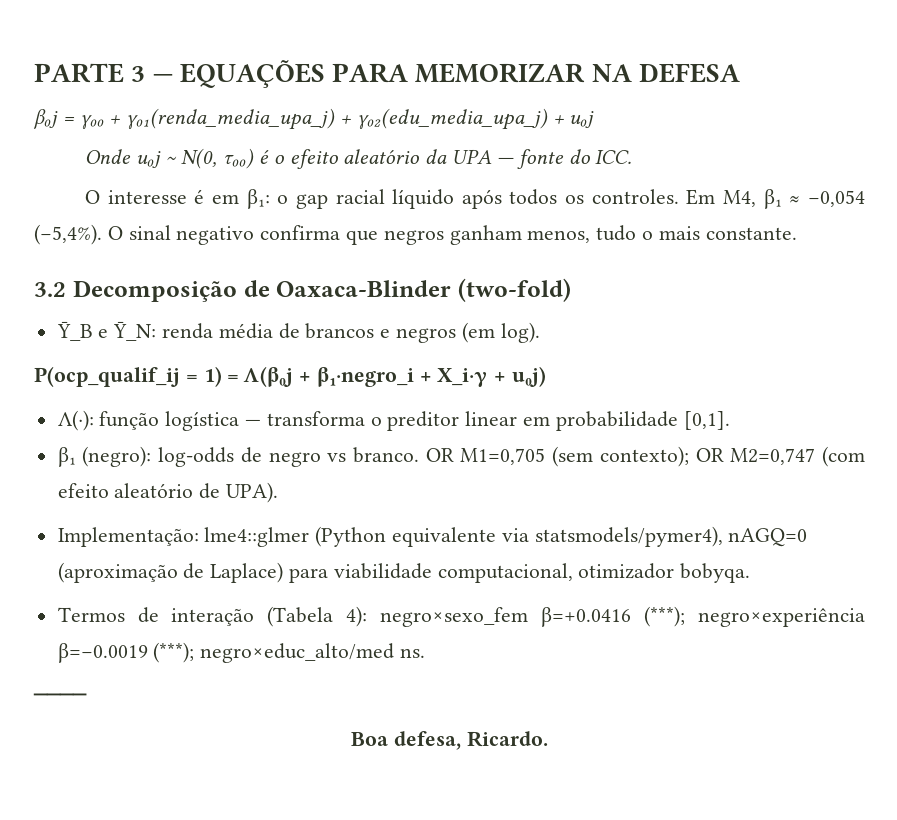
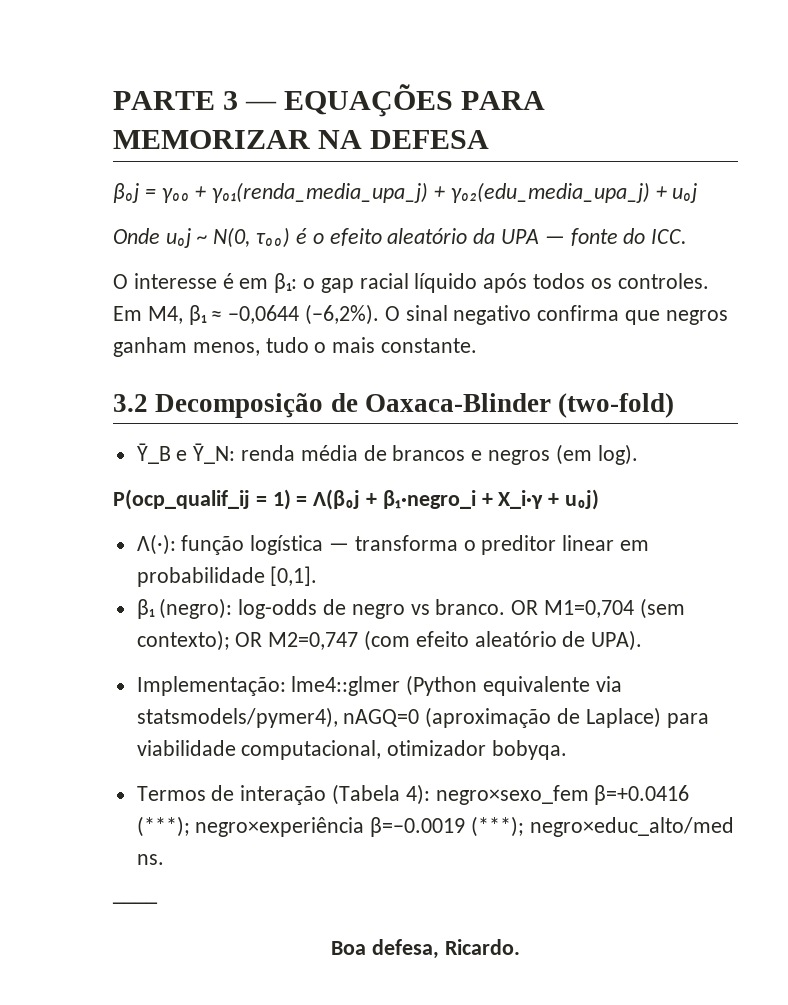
[807,190,865,207] [34,224,102,245] −0,054 (−5,4%). -> [228,304,380,325] −0,0644 (−6,2%).
[460,448,546,465] M1=0,705 -> [544,600,635,618] M1=0,704

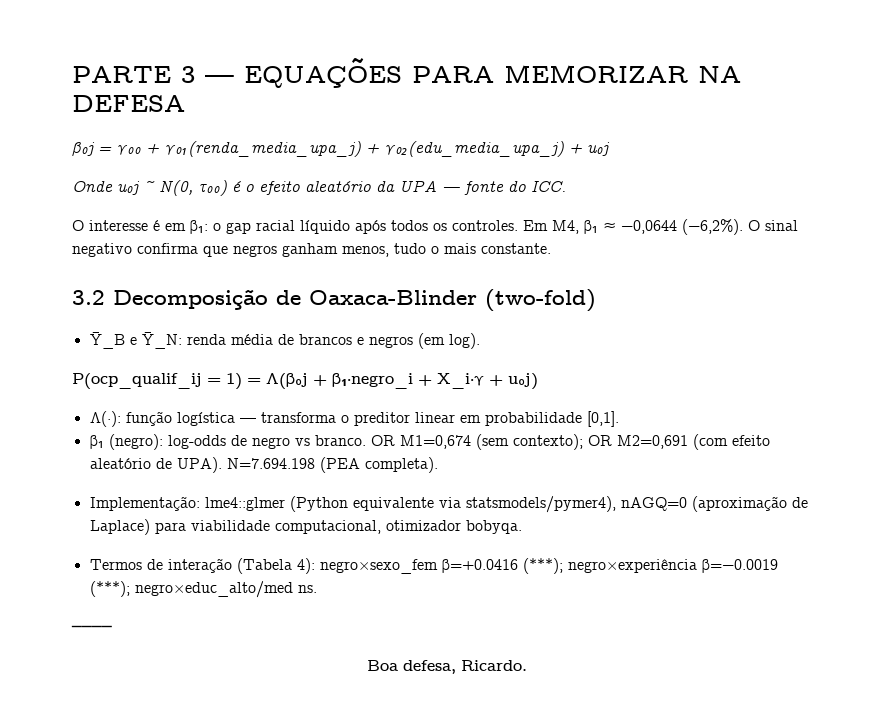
[544,600,635,618] M1=0,704 -> [399,435,471,449] M1=0,674
[268,632,359,650] M2=0,747 -> [616,435,688,449] M2=0,691
(643, 640) none -> [226,457,438,473] N=7.694.198 (PEA completa).

